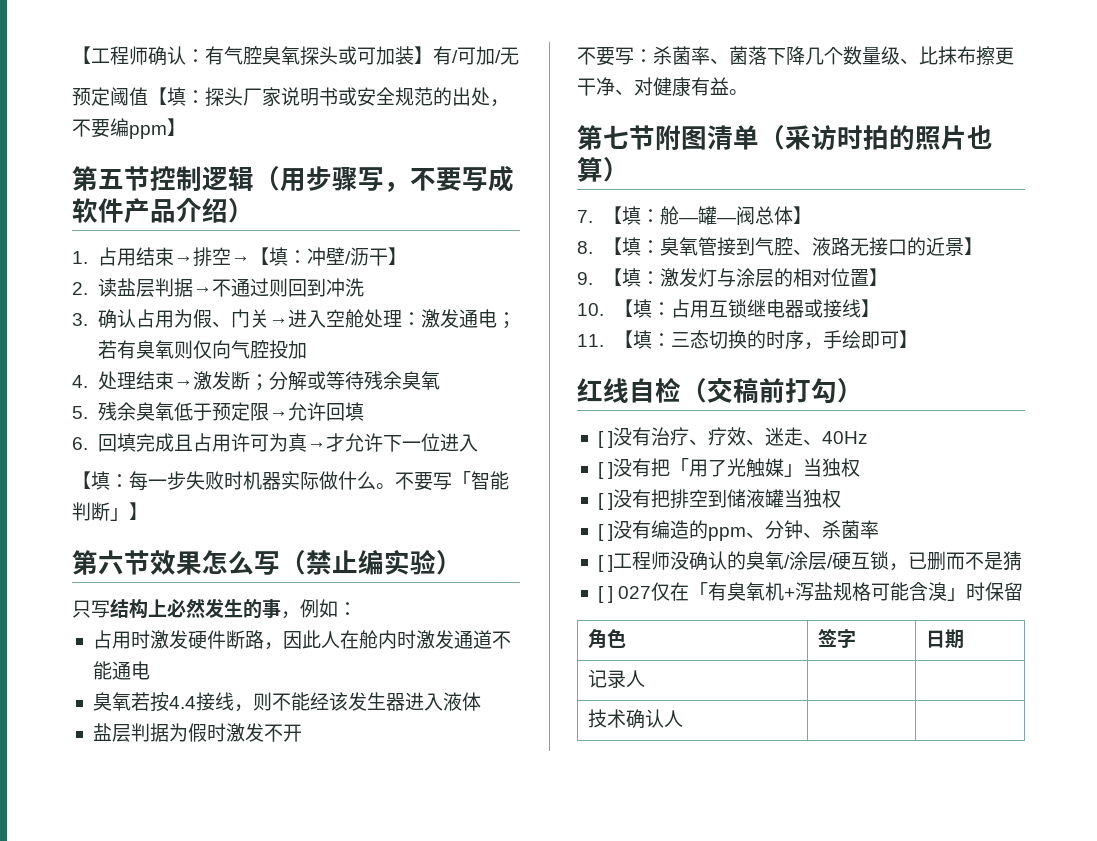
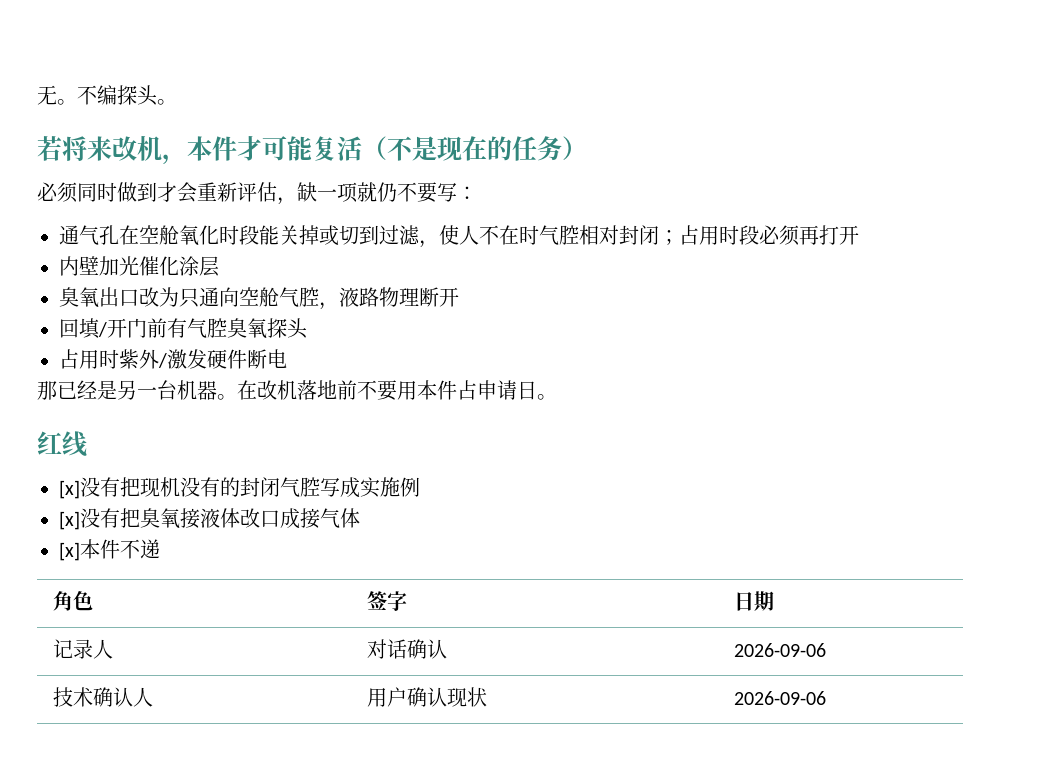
[72,46,519,66] [72,87,509,107] [72,118,186,139] [72,166,514,192] [72,198,254,224] [72,247,407,267] [72,278,364,297] [72,309,516,329] [97,340,307,359] [72,371,440,391] [72,402,364,421] [72,433,478,452] [72,471,509,491] [72,502,148,521] [72,550,462,575] [72,598,357,619] [92,630,150,649] 【工程师确认：有气腔臭氧探头或可加装】有/可加/无 // 预定阈值【填：探头厂家说明书或安全规范的出处，不要编ppm】 // 第五节控制逻辑（用步骤写，不要写成软件产品介绍） // 1.占用结束→排空→【填：冲壁/沥干】 // 2.读盐层判据→不通过则回到冲洗 // 3.确认占用为假、门关→进入空舱处理：激发通电；若有臭氧则仅向气腔投加 // 4.处理结束→激发断；分解或等待残余臭氧 // 5.残余臭氧低于预定限→允许回填 // 6.回填完成且占用许可为真→才允许下一位进入 // 【填：每一步失败时机器实际做什么。不要写「智能判断」】 // 第六节效果怎么写（禁止编实验） // 只写结构上必然发生的事，例如： // 占用时 -> [37,85,177,106] [37,136,587,165] [37,182,477,205] [59,225,859,248] [59,256,219,277] [59,287,459,310] [59,318,308,339] [59,349,167,369] 无。不编探头。 // 若将来改机，本件才可能复活（不是现在的任务） // 必须同时做到才会重新评估，缺一项就仍不要写： // 通气孔在空舱氧化时段能关掉或切到过滤，使人不在时气腔相对封闭；占用时段必须再打开 // 内壁加光催化涂层 // 臭氧出口改为只通向空舱气腔，液路物理断开 // 回填/开门前有气腔臭氧探头 // 占用时紫外/
[244,630,511,650] [92,661,150,680] [92,692,481,712] [92,723,302,742] [577,46,1014,66] [577,77,748,97] [577,125,993,151] [577,157,629,182] [577,206,812,226] [577,237,983,256] [577,268,888,287] [577,299,880,318] [577,330,918,350] [577,378,863,404] [597,427,869,448] [597,458,861,479] [597,489,842,510] [597,520,880,541] [597,551,1023,572] [597,582,1024,603] 路，因此人在舱内时激发通道不能通电 // 臭氧若按4.4接线，则不能经该发生器进入液体 // 盐层判据为假时激发不开 // 不要写：杀菌率、菌落下降几个数量级、比抹布擦更干净、对健康有益。 // 第七节附图清单（采访时拍的照片也算） // 7.【填：舱—罐—阀总体】 // 8.【填：臭氧管接到气腔、液路无接口的近景】 // 9.【填：激发灯与涂层的相对位置】 // 10.【填：占用互锁继电器或接线】 // 11.【填：三态切换的时序，手绘即可】 // 红线自检（交稿前打勾） // [ ]没有治疗、疗效、迷走、40Hz // [ ]没有把「用了光触媒」当独权 // [ ]没有把排空到储液罐当独权 // [ ]没有编造的ppm、分钟、杀菌率 // [ ]工程师没确认的臭氧/涂层/硬互锁，已删而不是猜 // [ ] 027仅在「有臭氧机+泻盐规格可能含溴」时保留 -> [267,349,287,368] [37,380,557,401] [37,431,87,457] [59,477,420,499] [59,508,360,530] [59,539,160,561] 电 // 那已经是另一台机器。在改机落地前不要用本件占申请日。 // 红线 // [x]没有把现机没有的封闭气腔写成实施例 // [x]没有把臭氧接液体改口成接气体 // [x]本件不递
(646, 678) | -> [366,639,447,659] [733,643,826,657] 对话确认 | 2026-09-06
(684, 718) | -> [366,687,487,707] [733,691,826,705] 用户确认现状 | 2026-09-06

